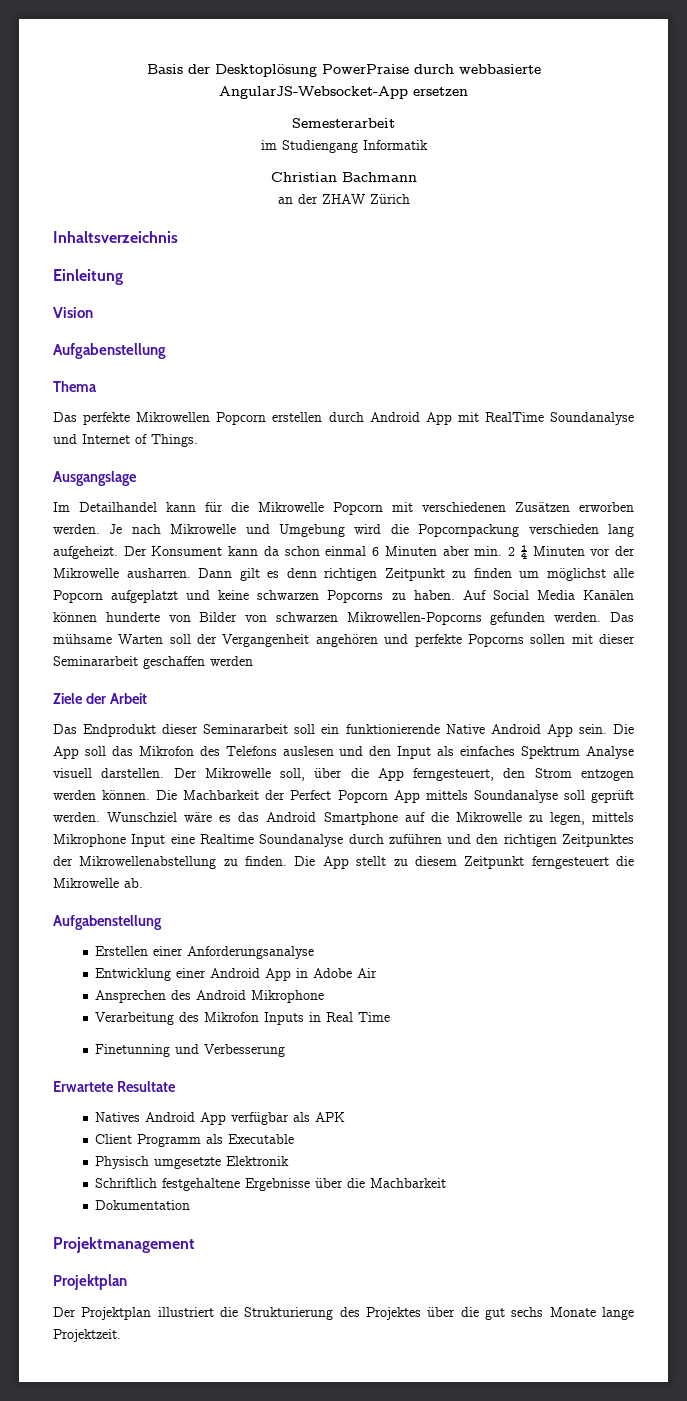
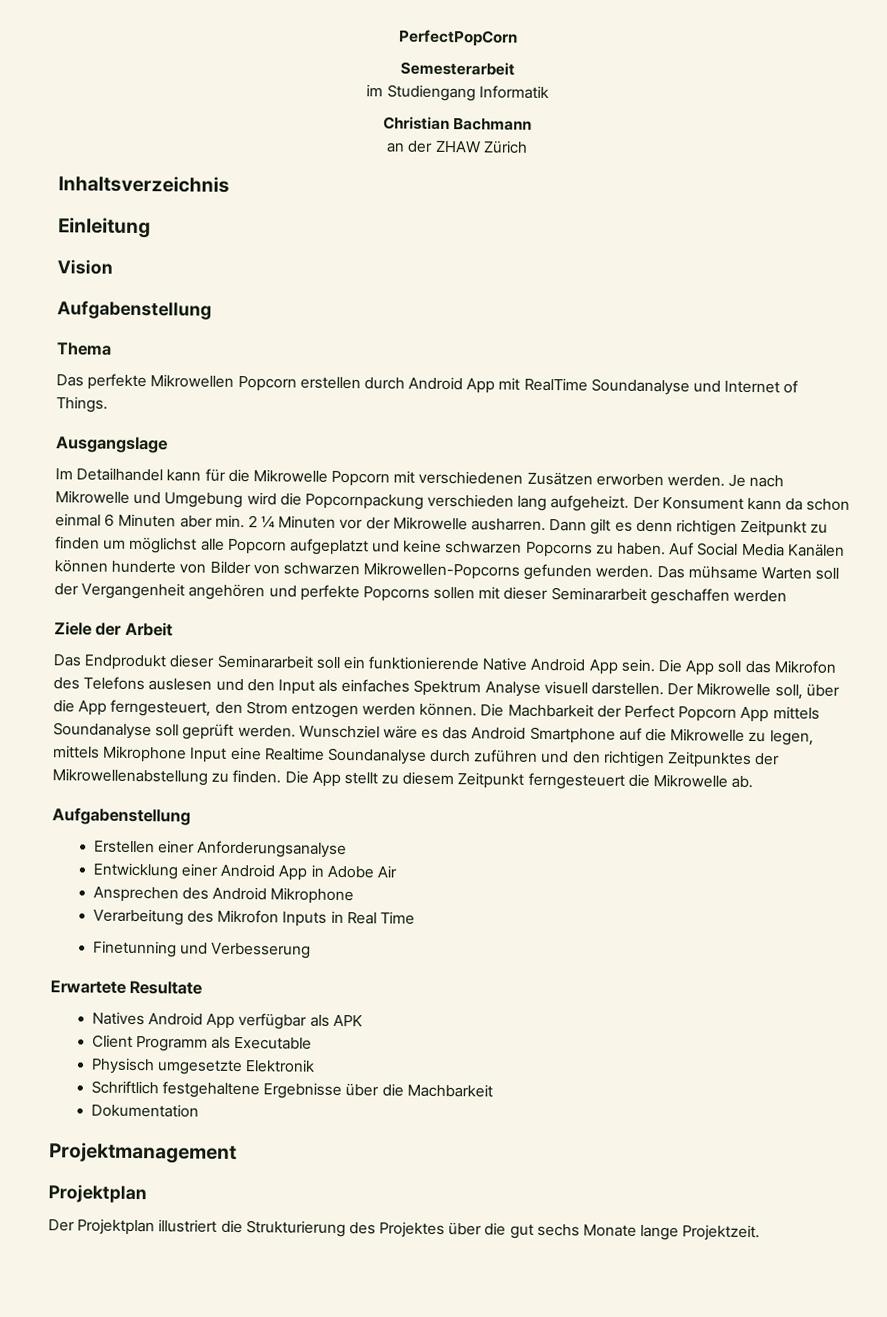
[146,64,541,77] [219,86,468,99] Basis der Desktoplösung PowerPraise durch webbasierte AngularJS-Websocket-App ersetzen -> [398,29,518,47] PerfectPopCorn

